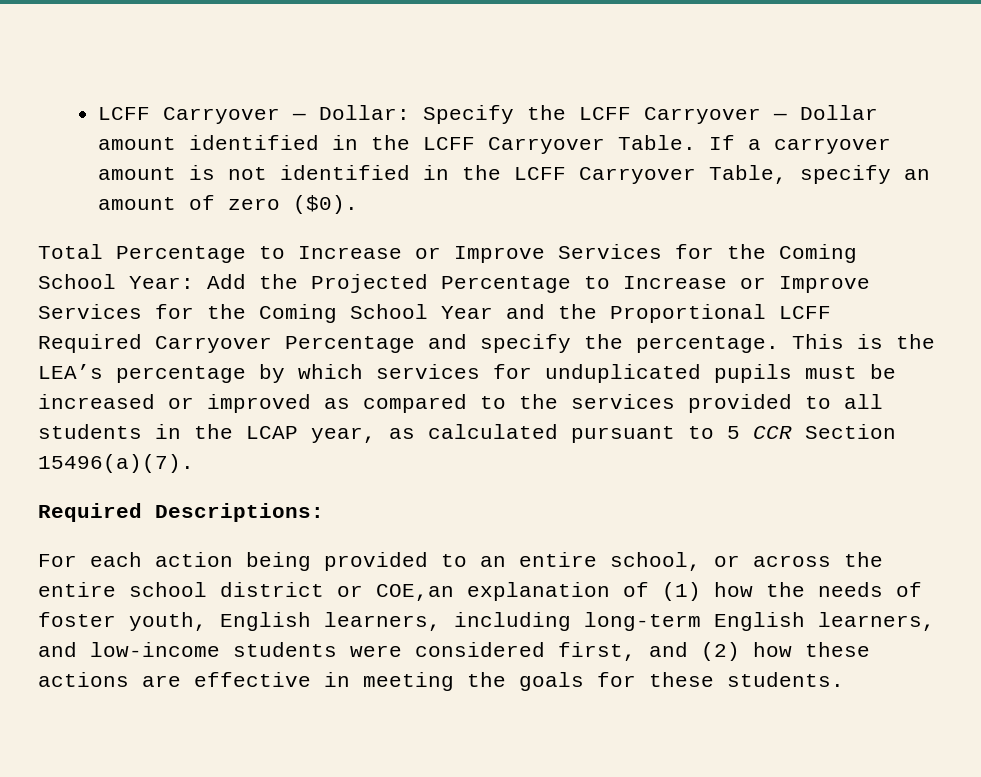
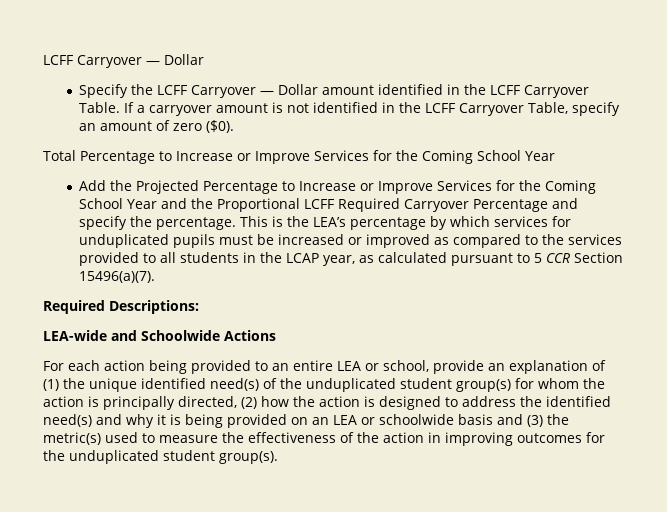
[97,105,410,124] LCFF Carryover — Dollar: -> [43,54,204,68] LCFF Carryover — Dollar //
[129,276,194,289] Year: -> [524,151,555,161] Year //
(324, 512) none -> [43,330,276,341] // LEA-wide and Schoolwide Actions
[610,552,883,571] [38,582,922,601] [38,612,935,631] [38,642,870,661] [38,672,844,691] school, or across the entire school district or COE,an explanation of (1) how the needs of foster youth, English learners, including long-term English learners, and low-income students were considered first, and (2) how these actions are effective in meeting the goals for these students. -> [337,360,606,374] [43,378,605,392] [43,396,611,410] [43,414,569,428] [43,432,605,446] [43,450,278,464] LEA or school, provide an explanation of (1) the unique identified need(s) of the unduplicated student group(s) for whom the action is principally directed, (2) how the action is designed to address the identified need(s) and why it is being provided on an LEA or schoolwide basis and (3) the metric(s) used to measure the effectiveness of the action in improving outcomes for the unduplicated student group(s).

